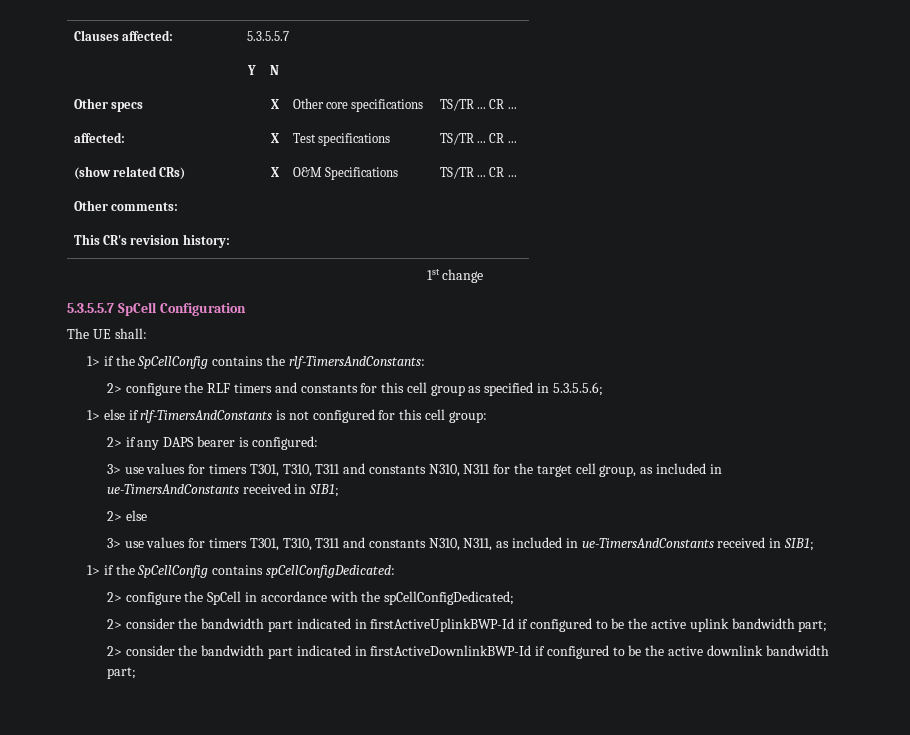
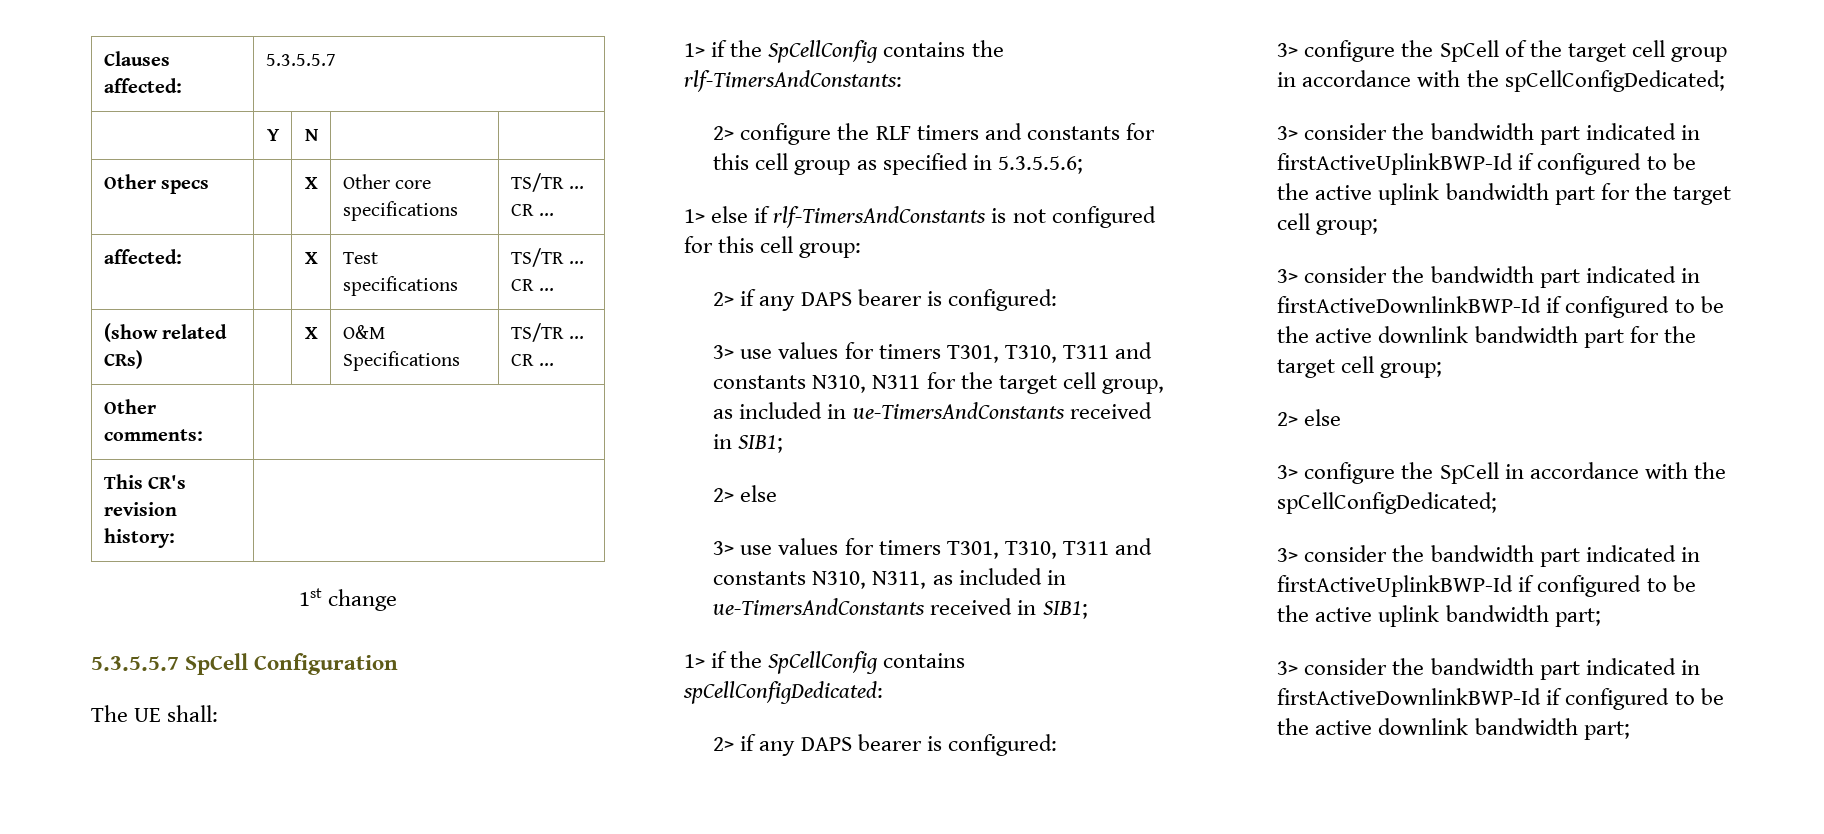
(122, 597) none -> [740,734,1057,756] [1277,40,1727,62] [1277,70,1725,92] [1277,123,1700,145] [1277,153,1696,175] [1277,183,1731,205] [1277,213,1379,235] [1277,266,1700,288] [1277,296,1724,318] [1277,326,1696,348] [1277,356,1443,378] [1277,409,1342,426] [1277,465,1299,479] if any DAPS bearer is configured: // 3> configure the SpCell of the target cell group in accordance with the spCellConfigDedicated; // 3> consider the bandwidth part indicated in firstActiveUplinkBWP-Id if configured to be the active uplink bandwidth part for the target cell group; // 3> consider the bandwidth part indicated in firstActiveDownlinkBWP-Id if configured to be the active downlink bandwidth part for the target cell group; // 2> else // 3>
[106,619,122,629] 2> -> [1277,548,1299,562] 3>
[106,646,122,656] 2> -> [1277,661,1299,675] 3>

